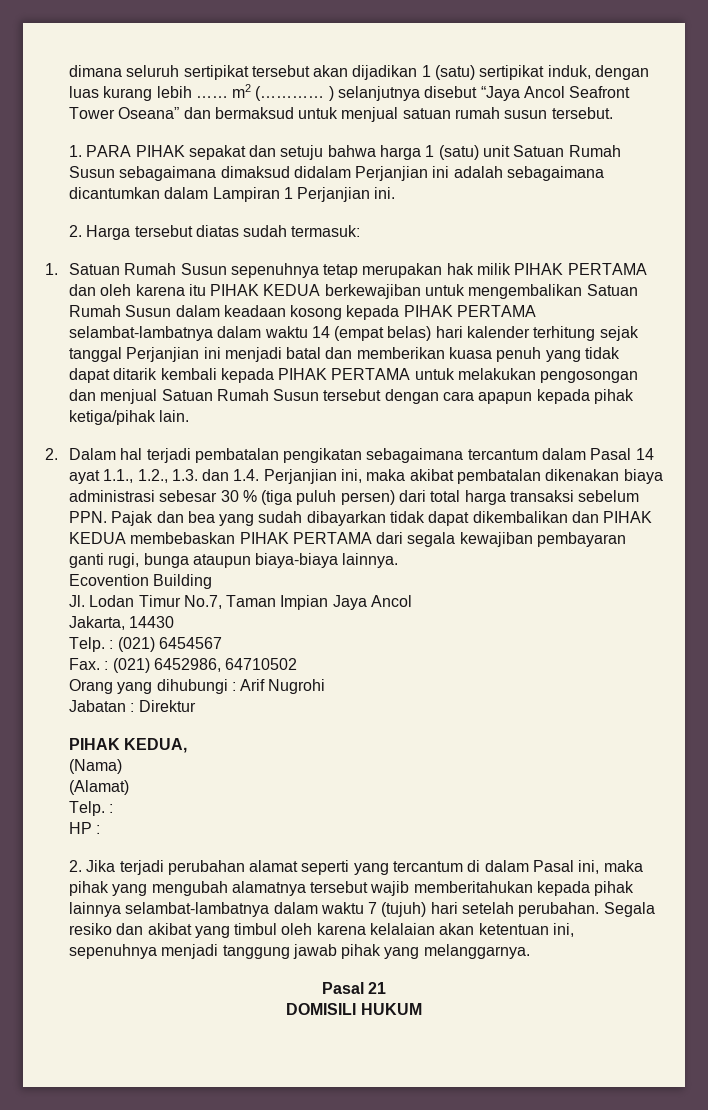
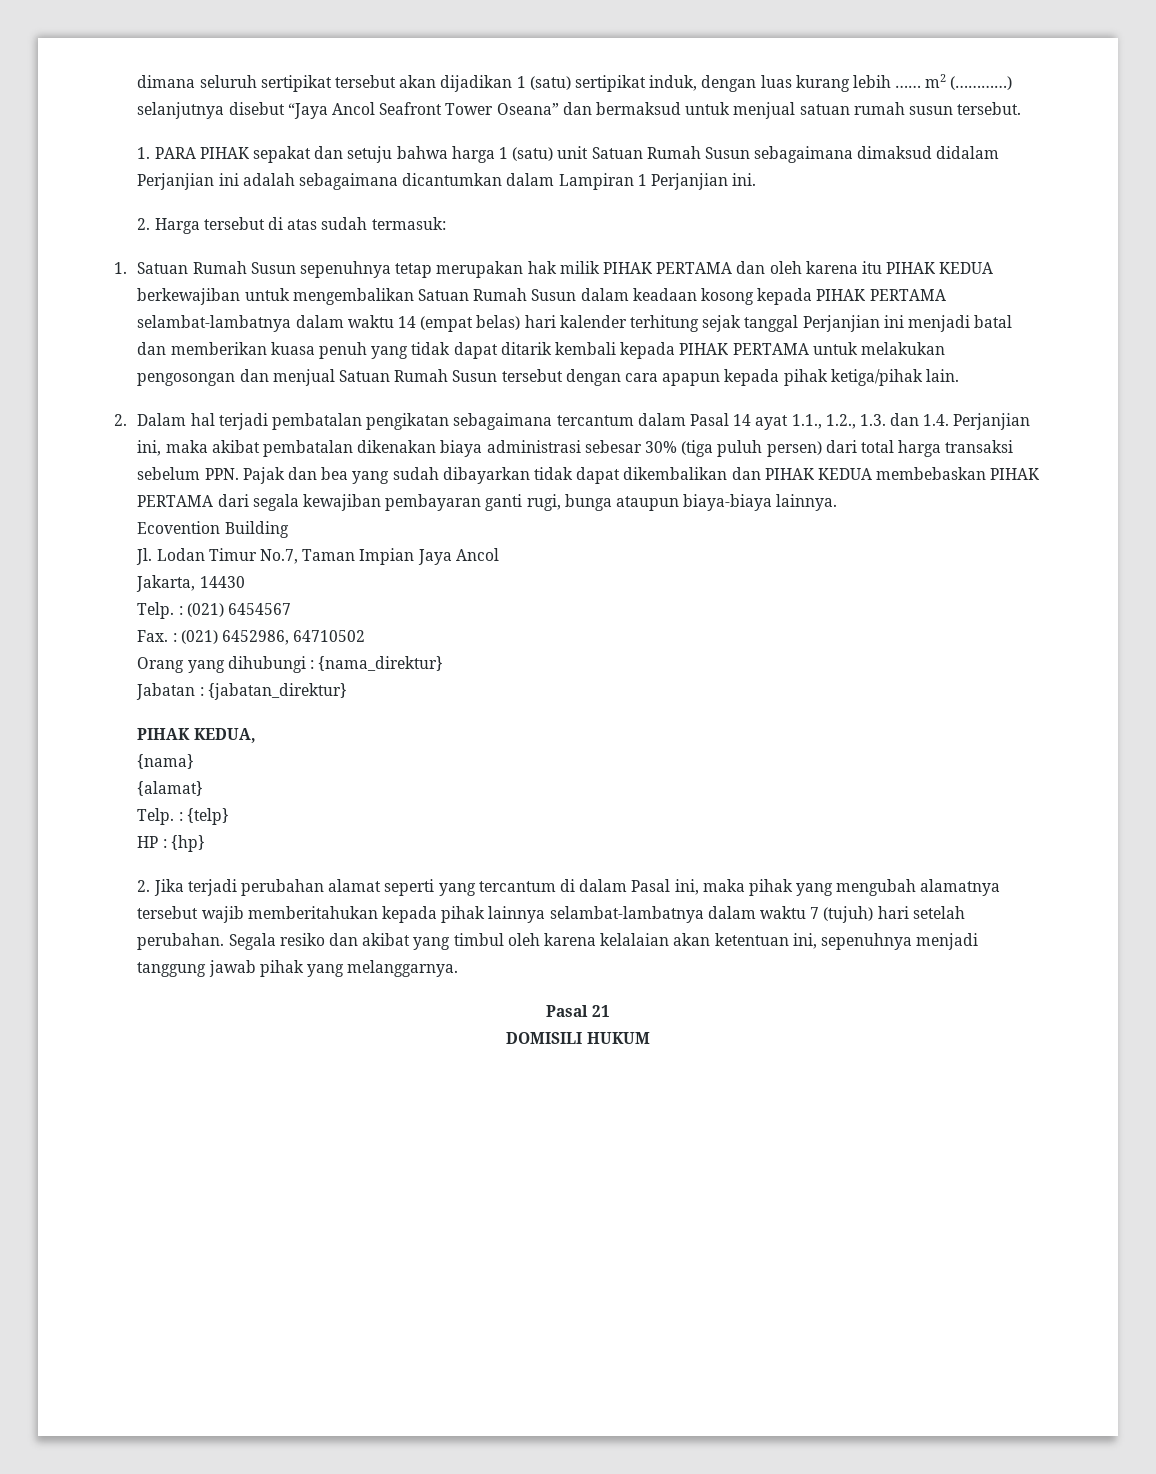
[255,86,334,101] (………… ) -> [950,76,1013,90] (…………)
[195,225,239,237] diatas -> [268,217,318,230] di atas
[220,490,257,502] 30 % -> [644,441,677,453] 30%
[240,679,326,694] Arif Nugrohi -> [318,656,444,671] {nama_direktur}
[138,700,196,712] Direktur -> [207,683,347,700] {jabatan_direktur}
[68,759,122,774] [68,780,129,795] [68,801,114,816] (Nama) // (Alamat) // Telp. : -> [137,754,195,769] [137,781,204,796] [137,808,229,825] {nama} // {alamat} // Telp. : {telp}
(101, 829) none -> [170,835,205,852] {hp}

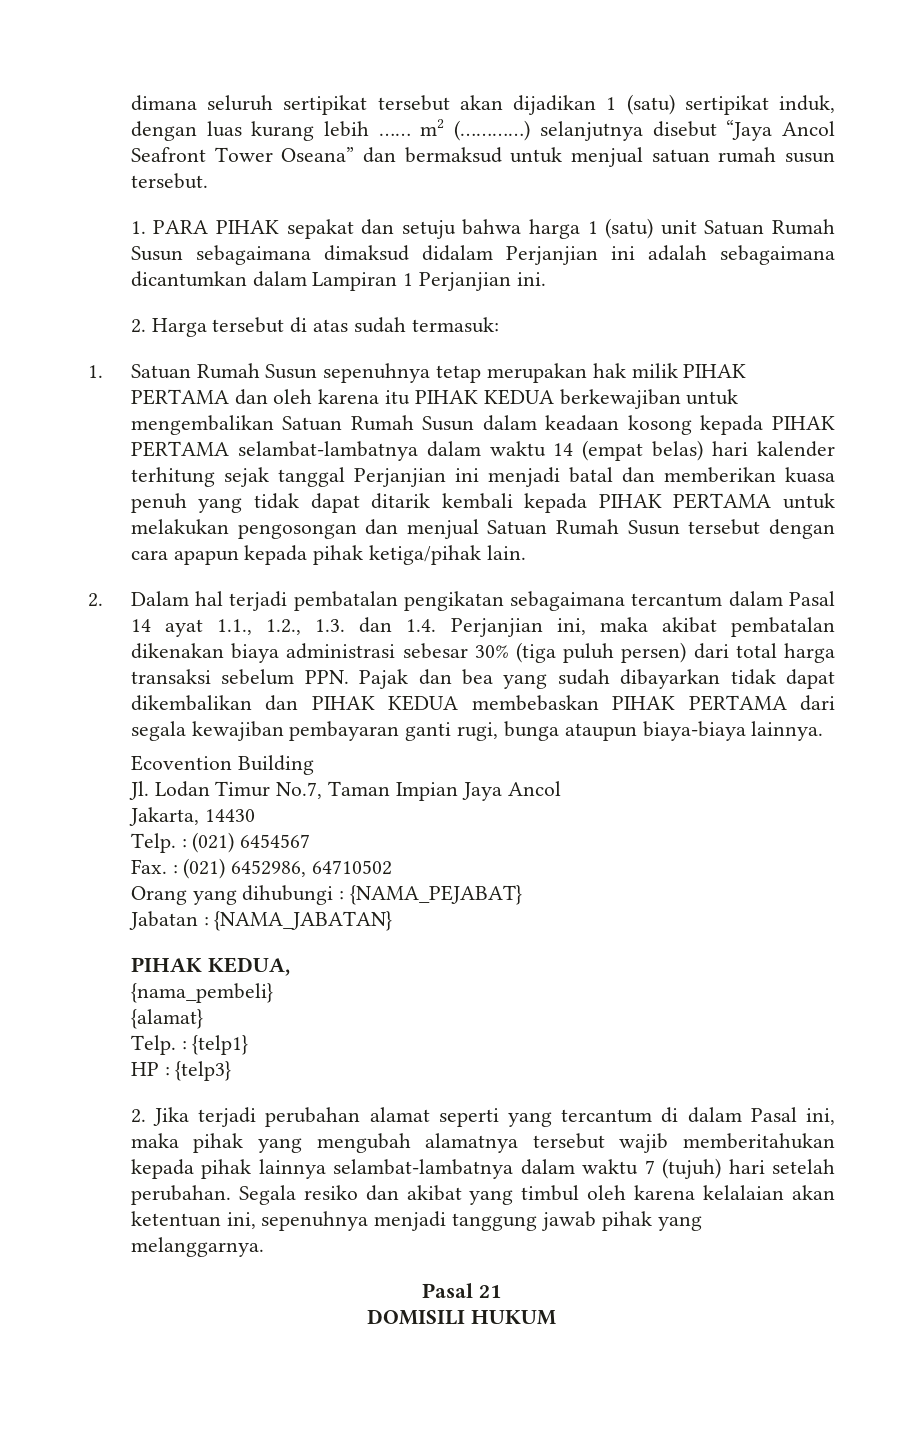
[318,656,444,671] {nama_direktur} -> [350,885,523,905] {NAMA_PEJABAT}
[207,683,347,700] {jabatan_direktur} -> [214,911,393,931] {NAMA_JABATAN}
[137,754,195,769] {nama} -> [130,983,273,1003] {nama_pembeli}
[186,808,229,825] {telp} -> [192,1035,249,1055] {telp1}
[170,835,205,852] {hp} -> [175,1061,232,1081] {telp3}

